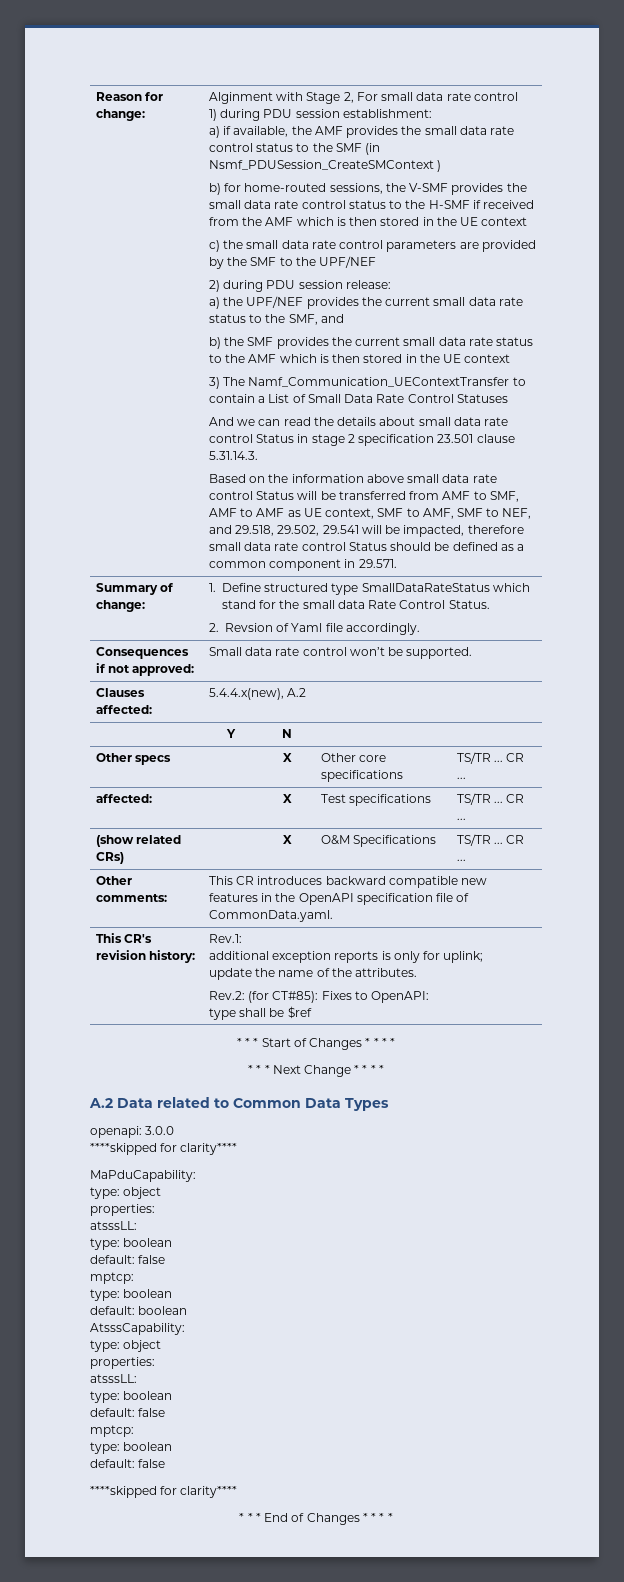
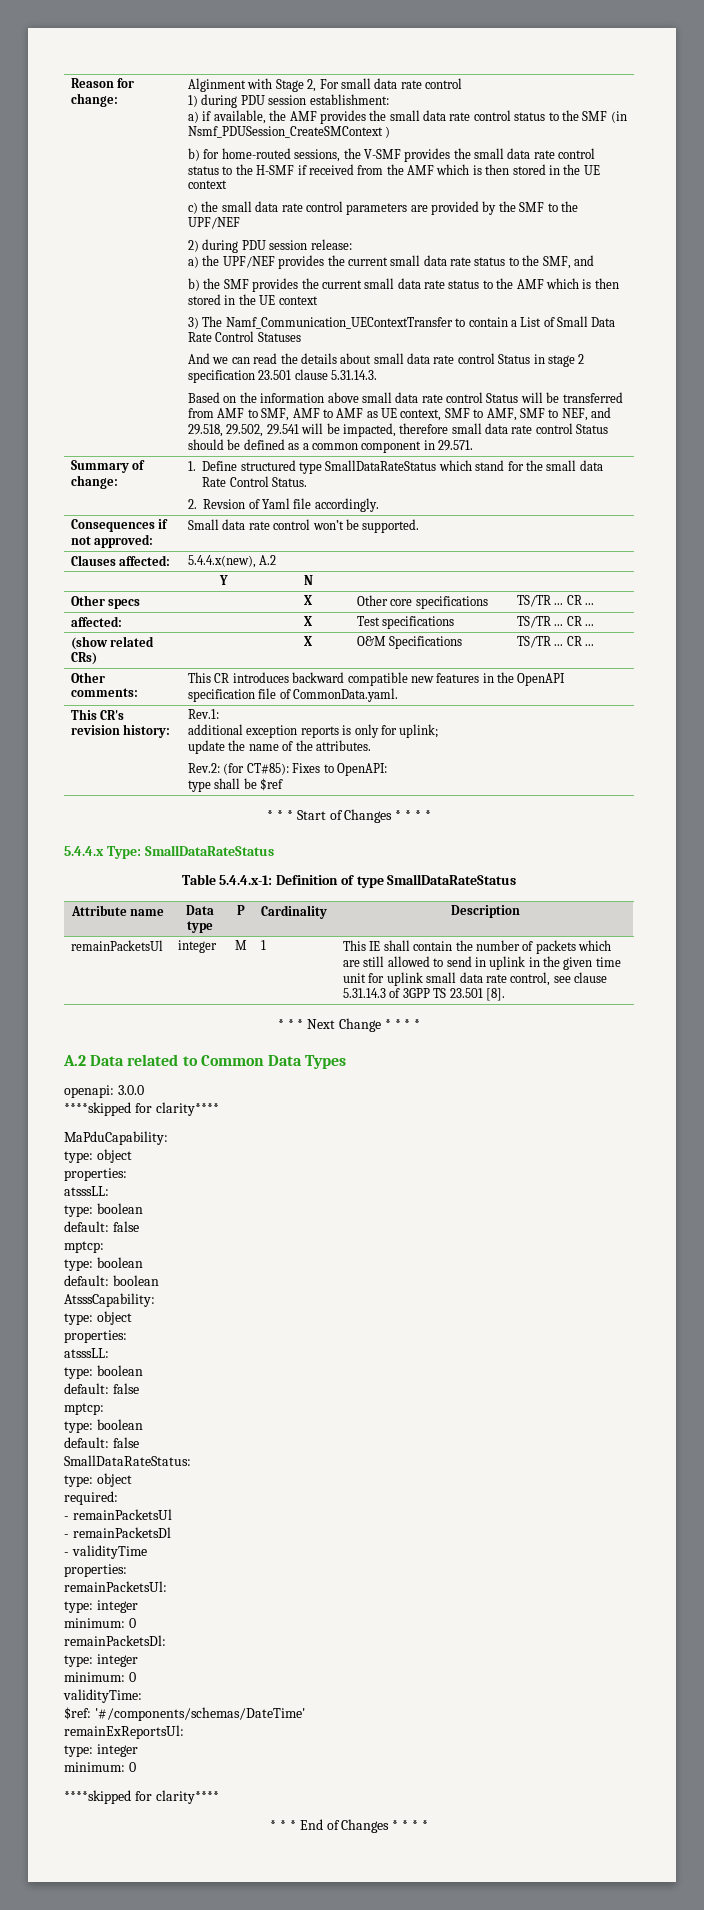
(396, 1042) none -> [64,845,274,859] [181,874,517,888] [70,905,165,916] [185,905,214,915] [186,921,213,933] [237,905,245,915] [261,905,328,919] [450,905,520,918] [71,940,164,951] [178,940,218,953] [235,940,247,950] [261,940,267,950] [343,940,612,954] [343,956,621,970] [343,972,608,986] [343,988,505,1001] // 5.4.4.x Type: SmallDataRateStatus // Table 5.4.4.x-1: Definition of type SmallDataRateStatus // Attribute name | Data type | P | Cardinality | Description // remainPacketsUl | integer | M | 1 | This IE shall contain the number of packets which are still allowed to send in uplink in the given time unit for uplink small data rate control, see clause 5.31.14.3 of 3GPP TS 23.501 [8].
(166, 1463) none -> [64,1455,191,1466] [64,1473,132,1487] [64,1491,118,1505] [64,1509,172,1520] [64,1527,171,1538] [64,1545,147,1559] [64,1564,127,1577] [64,1581,167,1592] [64,1600,138,1613] [64,1618,136,1628] [64,1635,166,1646] [64,1654,138,1667] [64,1672,136,1682] [63,1689,142,1703] [64,1707,305,1721] [64,1725,184,1739] [64,1744,138,1757] [64,1762,136,1772] // SmallDataRateStatus: // type: object // required: // - remainPacketsUl // - remainPacketsDl // - validityTime // properties: // remainPacketsUl: // type: integer // minimum: 0 // remainPacketsDl: // type: integer // minimum: 0 // validityTime: // $ref: '#/components/schemas/DateTime' // remainExReportsUl: // type: integer // minimum: 0

